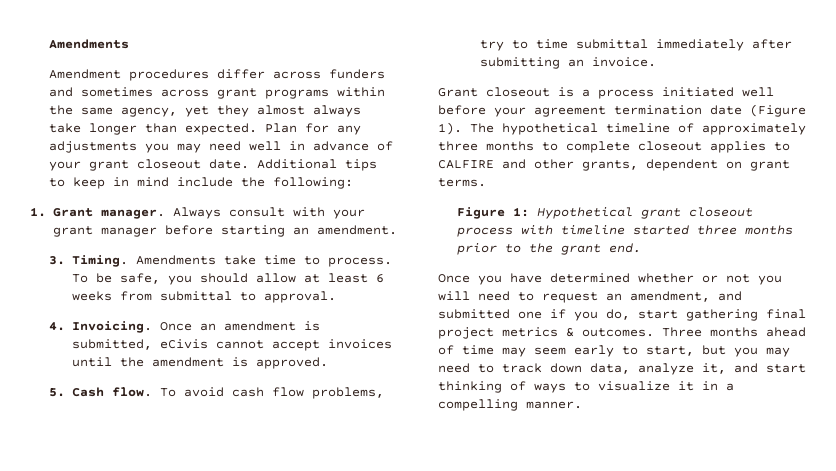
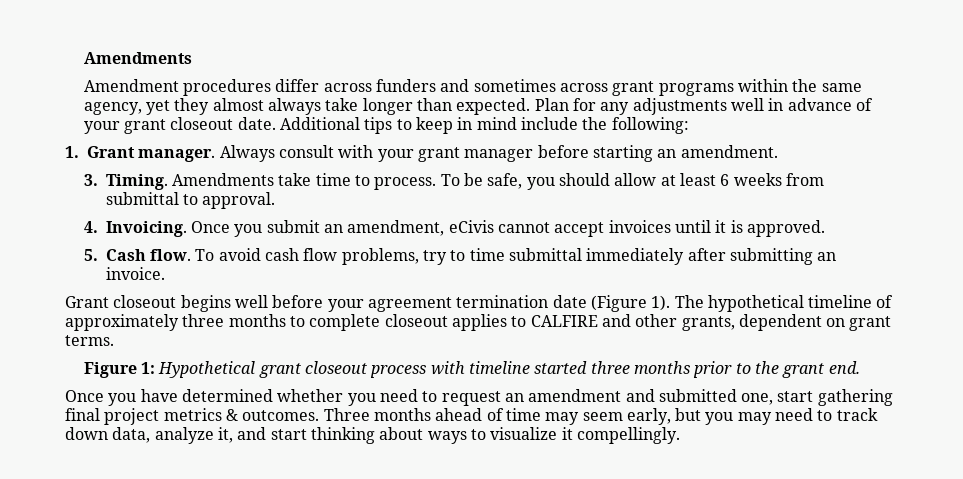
[145,141,242,153] you may need -> (727, 106) none
[200,321,321,331] [72,339,153,350] an amendment is submitted, -> [234,220,445,237] you submit an amendment,
[120,357,225,367] the amendment -> [715,220,727,233] it
[558,87,734,99] is a process initiated -> [180,295,231,312] begins
[702,274,782,285] [438,291,470,301] or not you will -> [347,393,376,406] you
[630,291,710,302] amendment, -> [528,389,622,402] amendment
[518,309,630,321] one if you do, -> [741,393,774,405] one,
[574,345,694,357] early to start, -> [626,408,671,425] early,
[510,381,526,391] of -> [379,427,424,440] about
[702,381,734,391] [438,399,582,411] in a compelling manner. -> [576,427,680,444] compellingly.

